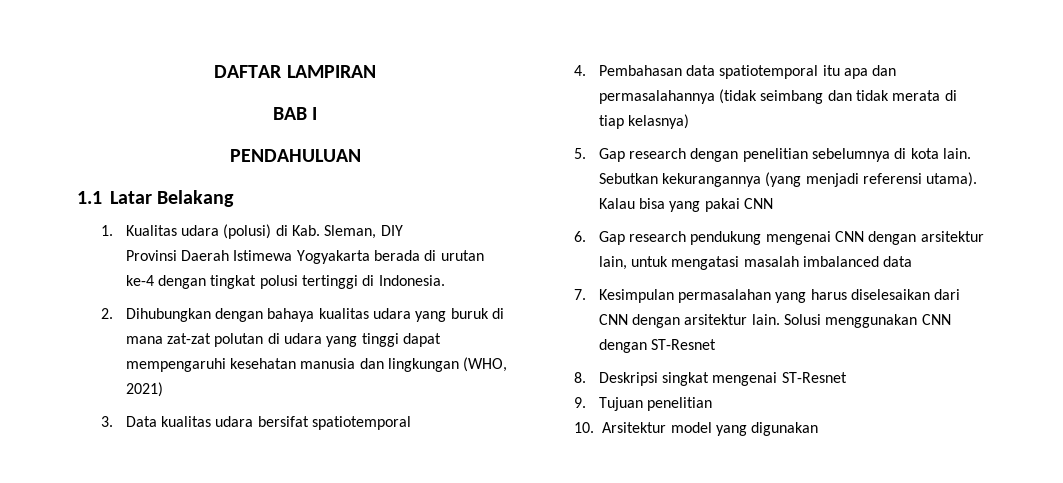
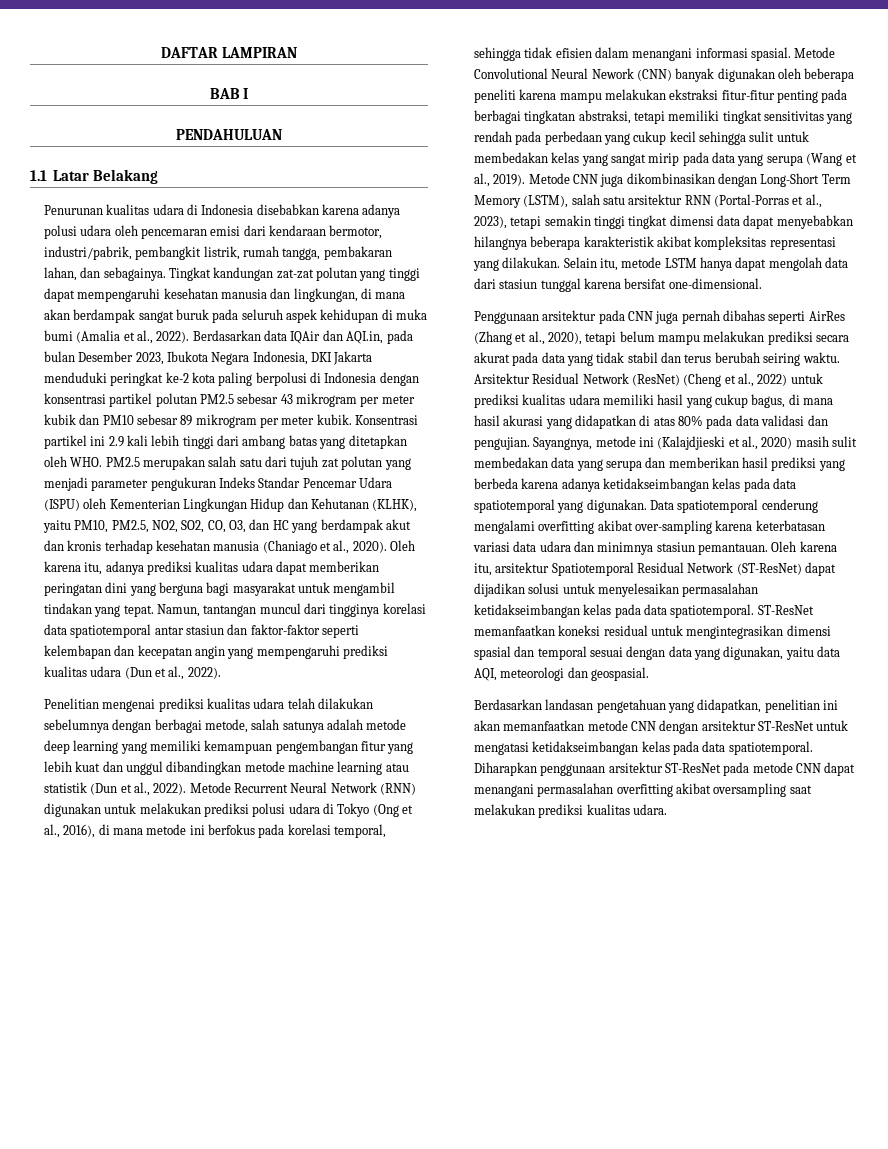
[101,224,403,239] [125,250,484,264] [125,275,445,289] [101,308,505,322] [125,333,323,347] 1. Kualitas udara (polusi) di Kab. Sleman, DIY // Provinsi Daerah Istimewa Yogyakarta berada di urutan ke-4 dengan tingkat polusi tertinggi di Indonesia. // 2. Dihubungkan dengan bahaya kualitas udara yang buruk di mana zat-zat polutan di udara -> [43,204,401,218] [43,225,383,239] [43,246,392,260] [43,267,358,281] Penurunan kualitas udara di Indonesia disebabkan karena adanya polusi udara oleh pencemaran emisi dari kendaraan bermotor, industri/pabrik, pembangkit listrik, rumah tangga, pembakaran lahan, dan sebagainya. Tingkat kandungan zat-zat polutan
[388,357,508,372] [125,382,163,397] [101,416,412,430] [574,65,897,79] [598,89,957,104] [598,114,690,129] [574,148,972,162] [598,172,978,187] [598,198,774,212] [574,231,984,245] [598,256,627,270] lingkungan (WHO, 2021) // 3. Data kualitas udara bersifat spatiotemporal // 4. Pembahasan data spatiotemporal itu apa dan permasalahannya (tidak seimbang dan tidak merata di tiap kelasnya) // 5. Gap research dengan penelitian sebelumnya di kota lain. Sebutkan kekurangannya (yang menjadi referensi utama). Kalau bisa yang pakai CNN // 6. Gap research pendukung mengenai CNN dengan arsitektur lain, -> [293,288,406,302] [43,309,428,323] [43,330,413,344] [43,351,373,365] [43,372,419,386] [43,393,415,407] [43,414,419,428] [43,435,407,449] [43,456,411,470] [43,477,393,491] [43,498,418,512] [42,519,411,533] [43,540,416,554] [43,561,380,575] [43,582,396,596] [43,603,426,617] [43,624,360,638] [43,645,389,659] [43,666,221,680] [43,698,374,712] [43,719,407,733] [43,740,414,754] [43,761,409,775] [43,782,417,796] [43,803,414,817] [43,824,387,838] [473,47,836,61] [473,68,855,82] [473,89,848,103] [473,110,853,124] [473,131,809,145] [473,152,857,166] [473,173,851,187] [473,194,822,208] [473,215,853,229] [473,236,836,250] [472,257,849,271] [473,278,762,292] [473,310,845,324] [473,331,850,345] [473,352,840,366] [473,373,823,387] [473,394,834,408] [473,415,828,429] [473,436,858,450] [473,457,845,471] [473,478,797,492] [473,499,818,513] [473,520,825,534] [472,541,837,555] [473,562,837,576] [473,583,759,597] [473,604,814,618] [473,625,831,639] [473,646,841,660] [473,667,649,681] [473,699,839,713] [473,720,815,734] lingkungan, di mana akan berdampak sangat buruk pada seluruh aspek kehidupan di muka bumi (Amalia et al., 2022). Berdasarkan data IQAir dan AQI.in, pada bulan Desember 2023, Ibukota Negara Indonesia, DKI Jakarta menduduki peringkat ke-2 kota paling berpolusi di Indonesia dengan konsentrasi partikel polutan PM2.5 sebesar 43 mikrogram per meter kubik dan PM10 sebesar 89 mikrogram per meter kubik. Konsentrasi partikel ini 2.9 kali lebih tinggi dari ambang batas yang ditetapkan oleh WHO. PM2.5 merupakan salah satu dari tujuh zat polutan yang menjadi parameter pengukuran Indeks Standar Pencemar Udara (ISPU) oleh Kementerian Lingkungan Hidup dan Kehutanan (KLHK), yaitu PM10, PM2.5, NO2, SO2, CO, O3, dan HC yang berdampak akut dan kronis terhadap kesehatan manusia (Chaniago et al., 2020). Oleh karena itu, adanya prediksi kualitas udara dapat memberikan peringatan dini yang berguna bagi masyarakat untuk mengambil tindakan yang tepat. Namun, tantangan muncul dari tingginya korelasi data spatiotemporal antar stasiun dan faktor-faktor seperti kelembapan dan kecepatan angin yang mempengaruhi prediksi kualitas udara (Dun et al., 2022). // Penelitian mengenai prediksi kualitas udara telah dilakukan sebelumnya dengan berbagai metode, salah satunya adalah metode deep learning yang memiliki kemampuan pengembangan fitur yang lebih kuat dan unggul dibandingkan metode machine learning atau statistik (Dun et al., 2022). Metode Recurrent Neural Network (RNN) digunakan untuk melakukan prediksi polusi udara di Tokyo (Ong et al., 2016), di mana metode ini berfokus pada korelasi temporal, sehingga tidak efisien dalam menangani informasi spasial. Metode Convolutional Neural Nework (CNN) banyak digunakan oleh beberapa peneliti karena mampu melakukan ekstraksi fitur-fitur penting pada berbagai tingkatan abstraksi, tetapi memiliki tingkat sensitivitas yang rendah pada perbedaan yang cukup kecil sehingga sulit untuk membedakan kelas yang sangat mirip pada data yang serupa (Wang et al., 2019). Metode CNN juga dikombinasikan dengan Long-Short Term Memory (LSTM), salah satu arsitektur RNN (Portal-Porras et al., 2023), tetapi semakin tinggi tingkat dimensi data dapat menyebabkan hilangnya beberapa karakteristik akibat kompleksitas representasi yang dilakukan. Selain itu, metode LSTM hanya dapat mengolah data dari stasiun tunggal karena bersifat one-dimensional. // Penggunaan arsitektur pada CNN juga pernah dibahas seperti AirRes (Zhang et al., 2020), tetapi belum mampu melakukan prediksi secara akurat pada data yang tidak stabil dan terus berubah seiring waktu. Arsitektur Residual Network (ResNet) (Cheng et al., 2022) untuk prediksi kualitas udara memiliki hasil yang cukup bagus, di mana hasil akurasi yang didapatkan di atas 80% pada data validasi dan pengujian. Sayangnya, metode ini (Kalajdjieski et al., 2020) masih sulit membedakan data yang serupa dan memberikan hasil prediksi yang berbeda karena adanya ketidakseimbangan kelas pada data spatiotemporal yang digunakan. Data spatiotemporal cenderung mengalami overfitting akibat over-sampling karena keterbatasan variasi data udara dan minimnya stasiun pemantauan. Oleh karena itu, arsitektur Spatiotemporal Residual Network (ST-ResNet) dapat dijadikan solusi untuk menyelesaikan permasalahan ketidakseimbangan kelas pada data spatiotemporal. ST-ResNet memanfaatkan koneksi residual untuk mengintegrasikan dimensi spasial dan temporal sesuai dengan data yang digunakan, yaitu data AQI, meteorologi dan geospasial. // Berdasarkan landasan pengetahuan yang didapatkan, penelitian ini akan memanfaatkan metode CNN dengan arsitektur ST-ResNet
[743,256,913,267] [574,289,961,303] [598,314,951,328] [598,339,717,353] [574,372,847,386] [574,397,713,411] [574,422,819,436] masalah imbalanced data // 7. Kesimpulan permasalahan yang harus diselesaikan dari CNN dengan arsitektur lain. Solusi menggunakan CNN dengan ST-Resnet // 8. Deskripsi singkat mengenai ST-Resnet // 9. Tujuan penelitian // 10. Arsitektur model yang digunakan -> [532,741,813,755] [473,762,856,776] [473,783,812,797] [473,804,667,818] ketidakseimbangan kelas pada data spatiotemporal. Diharapkan penggunaan arsitektur ST-ResNet pada metode CNN dapat menangani permasalahan overfitting akibat oversampling saat melakukan prediksi kualitas udara.

